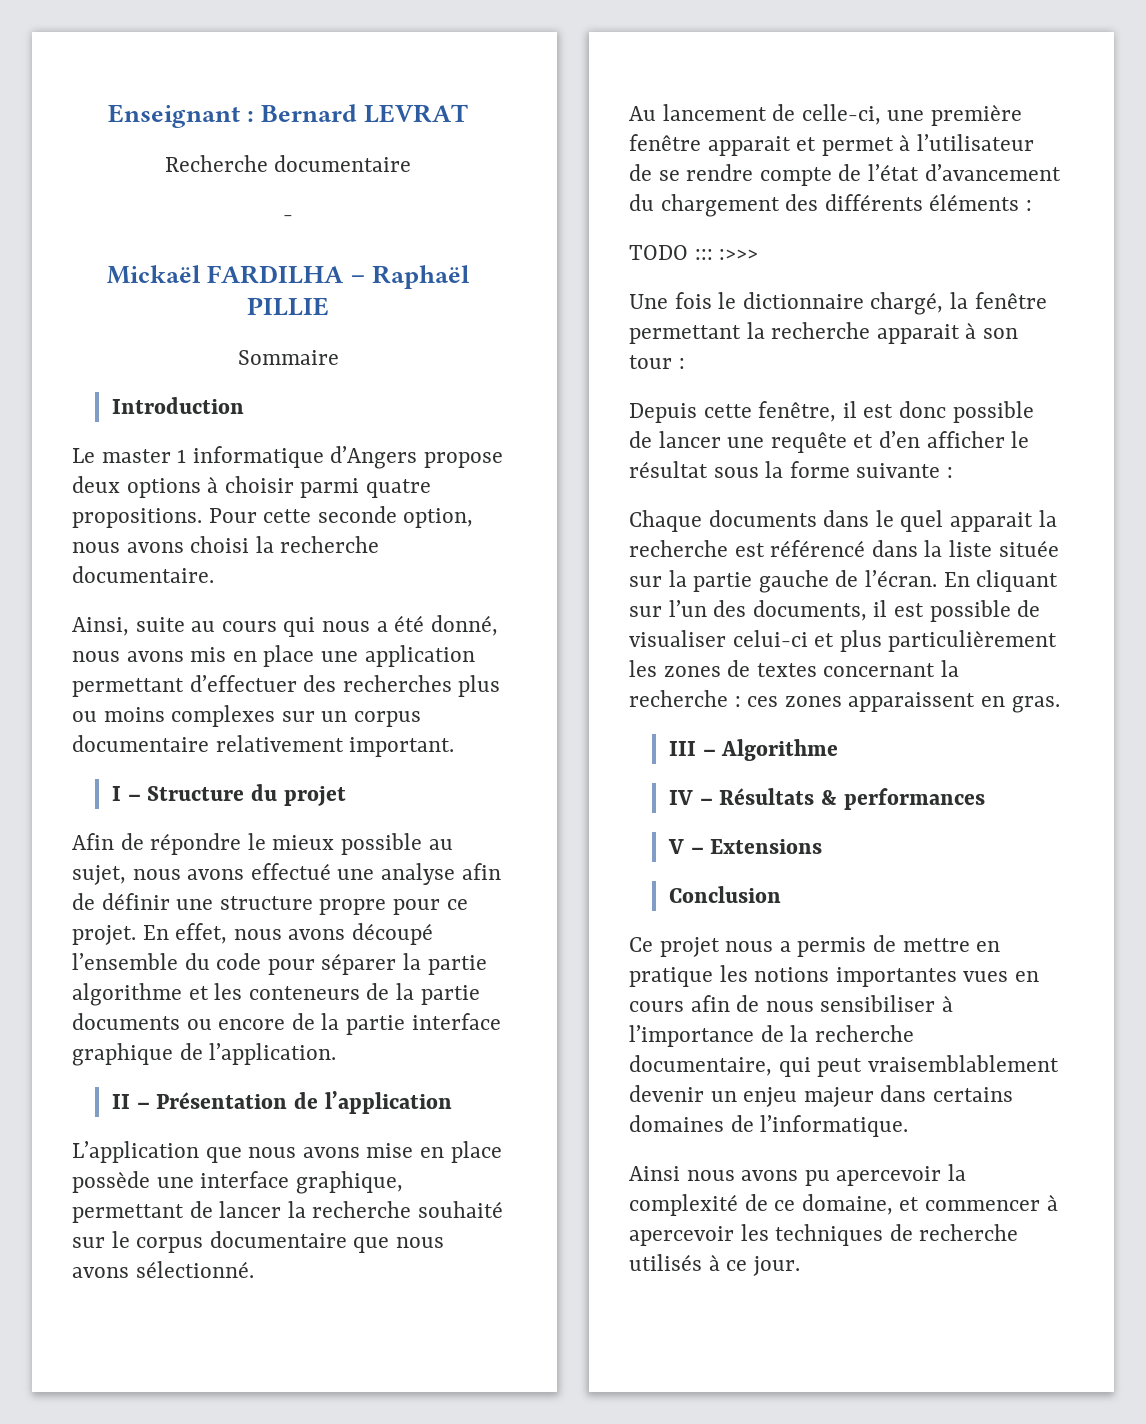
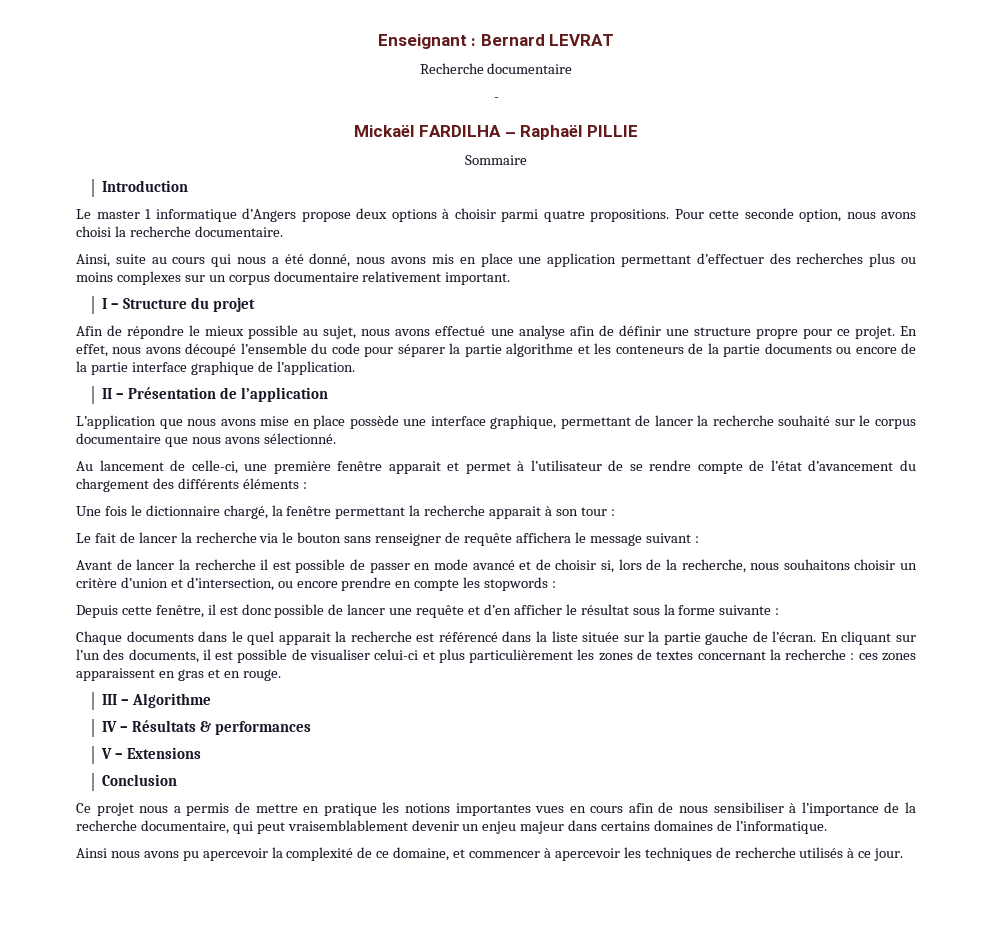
[629,245,759,260] // TODO ::: :>>> -> (307, 485) none
(685, 363) none -> [76,532,699,546] [76,559,917,573] [76,577,557,591] // Le fait de lancer la recherche via le bouton sans renseigner de requête affichera le message suivant : // Avant de lancer la recherche il est possible de passer en mode avancé et de choisir si, lors de la recherche, nous souhaitons choisir un critère d’union et d’intersection, ou encore prendre en compte les stopwords :
[1011,696,1060,713] gras. -> [177,669,281,681] gras et en rouge.

